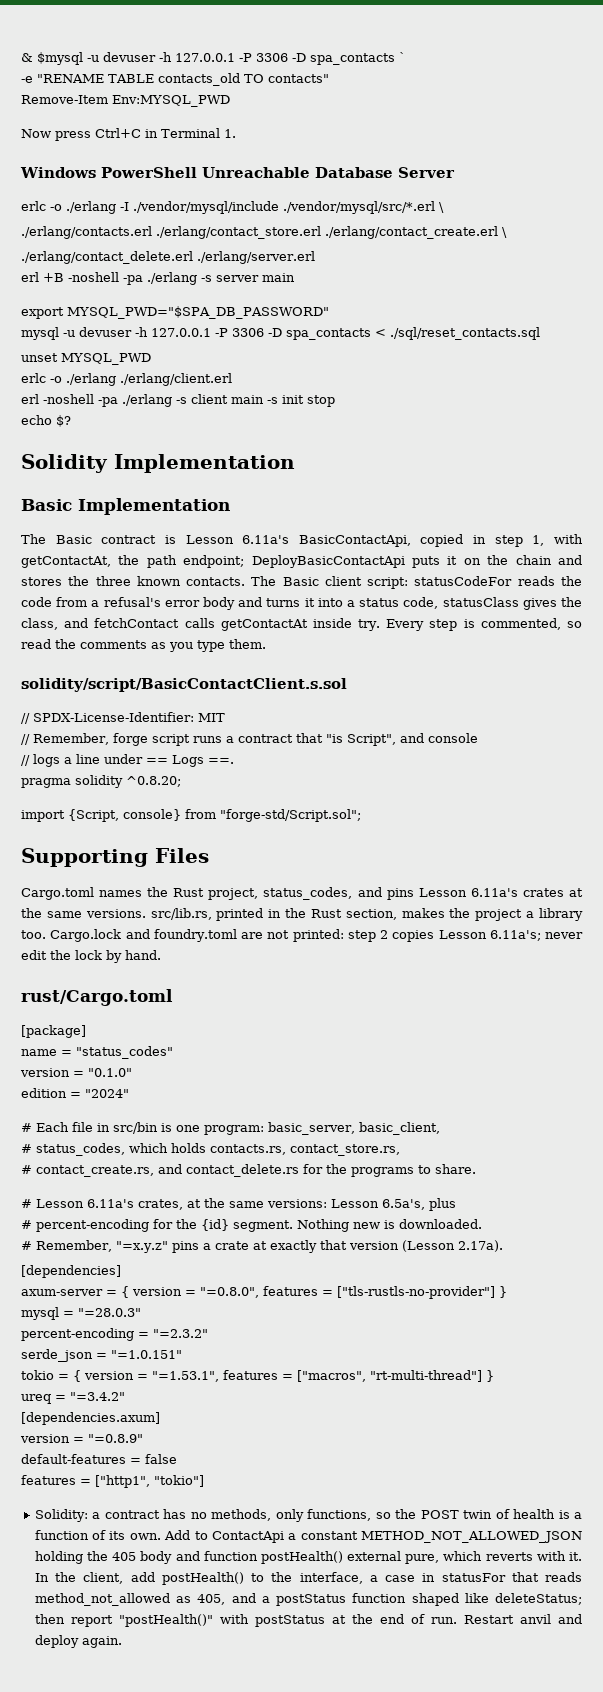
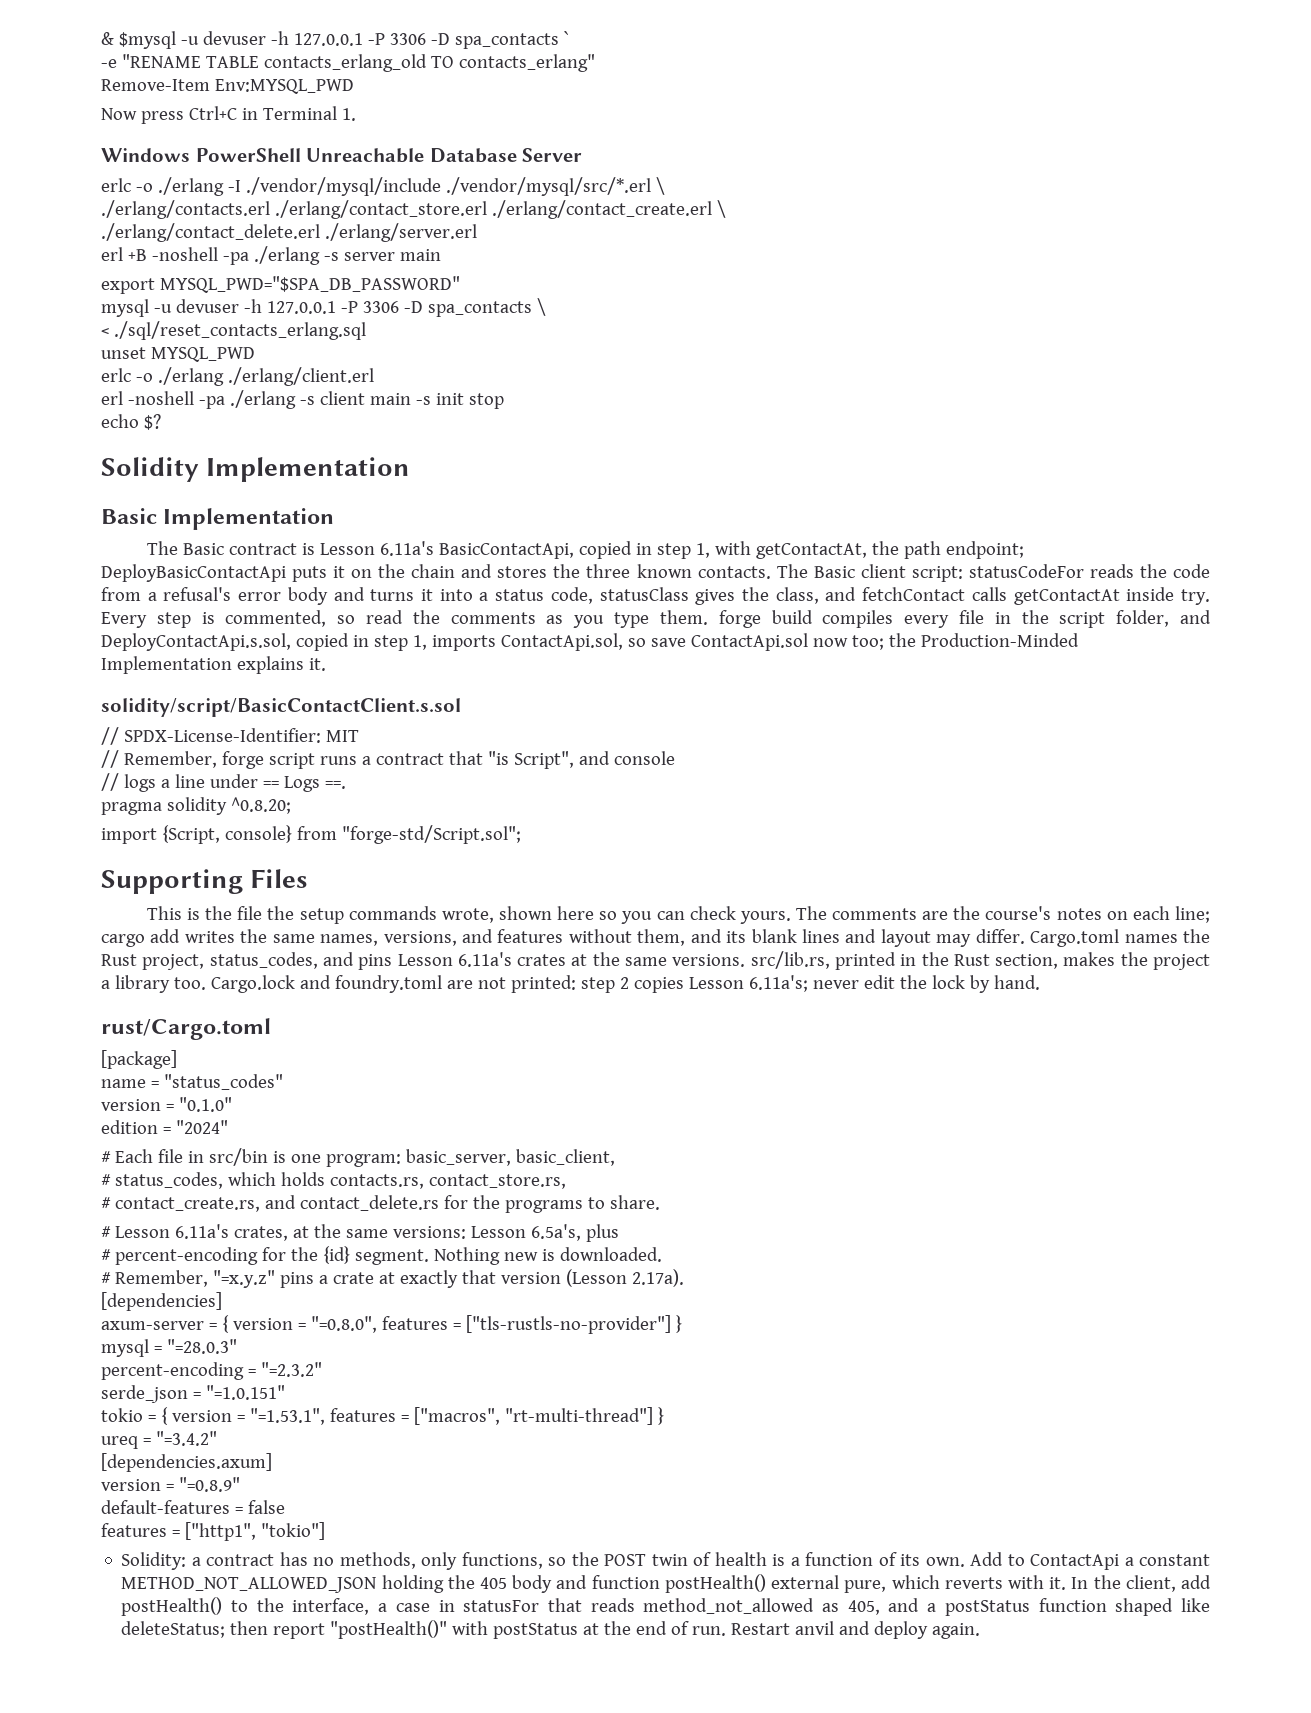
[158,73,329,86] contacts_old TO contacts" -> [263,54,595,72] contacts_erlang_old TO contacts_erlang"
[375,327,540,340] < ./sql/reset_contacts.sql -> [536,298,546,316] [101,321,366,340] \ // < ./sql/reset_contacts_erlang.sql
(266, 644) none -> [718,610,1212,628] [101,633,1079,651] [101,656,326,674] forge build compiles every file in the script folder, and DeployContactApi.s.sol, copied in step 1, imports ContactApi.sol, so save ContactApi.sol now too; the Production-Minded Implementation explains it.
(209, 855) none -> [146,906,1210,924] [101,929,1025,947] This is the file the setup commands wrote, shown here so you can check yours. The comments are the course's notes on each line; cargo add writes the same names, versions, and features without them, and its blank lines and layout may differ.

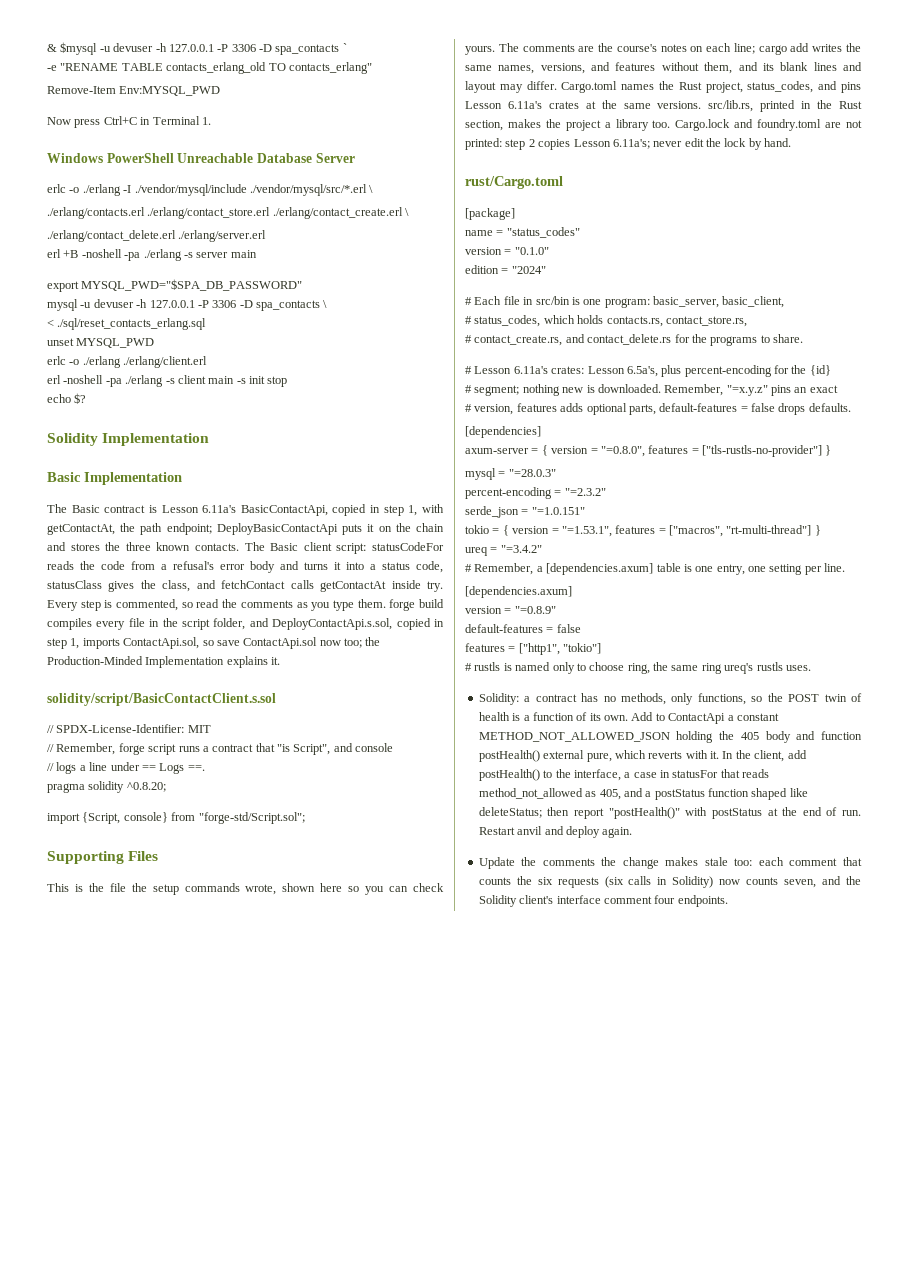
[233,1224,466,1241] crates, at the same versions: -> [551,366,585,374] crates:
[101,1249,111,1261] // # -> (682, 371) none
[354,1247,500,1265] segment. Nothing -> [465,384,560,396] // # segment; nothing
[101,1272,111,1284] // # -> (661, 388) none
[318,1269,684,1288] a crate at exactly that version (Lesson 2.17a). -> [794,385,838,393] [465,403,851,415] an exact // # version, features adds optional parts, default-features = false drops defaults.
(217, 1438) none -> [465,563,846,575] // # Remember, a [dependencies.axum] table is one entry, one setting per line.
(325, 1531) none -> [465,662,811,674] // # rustls is named only to choose ring, the same ring ureq's rustls uses.
(981, 1631) none -> [478,857,862,869] [478,876,861,888] [478,895,728,907] // Update the comments the change makes stale too: each comment that counts the six requests (six calls in Solidity) now counts seven, and the Solidity client's interface comment four endpoints.

